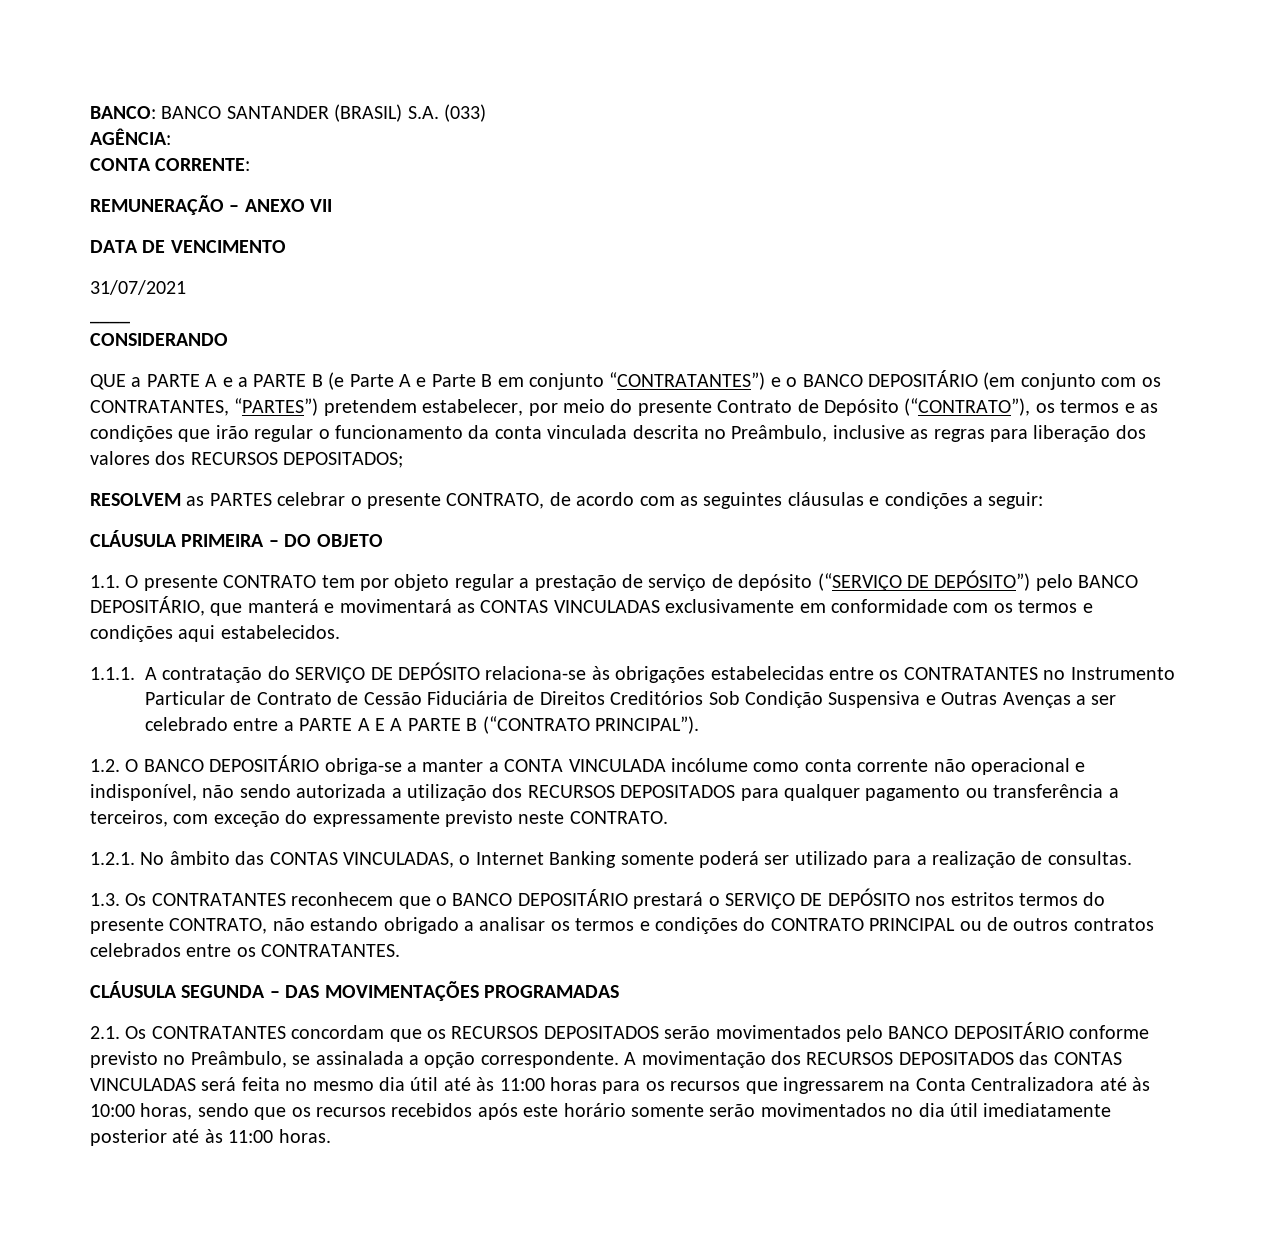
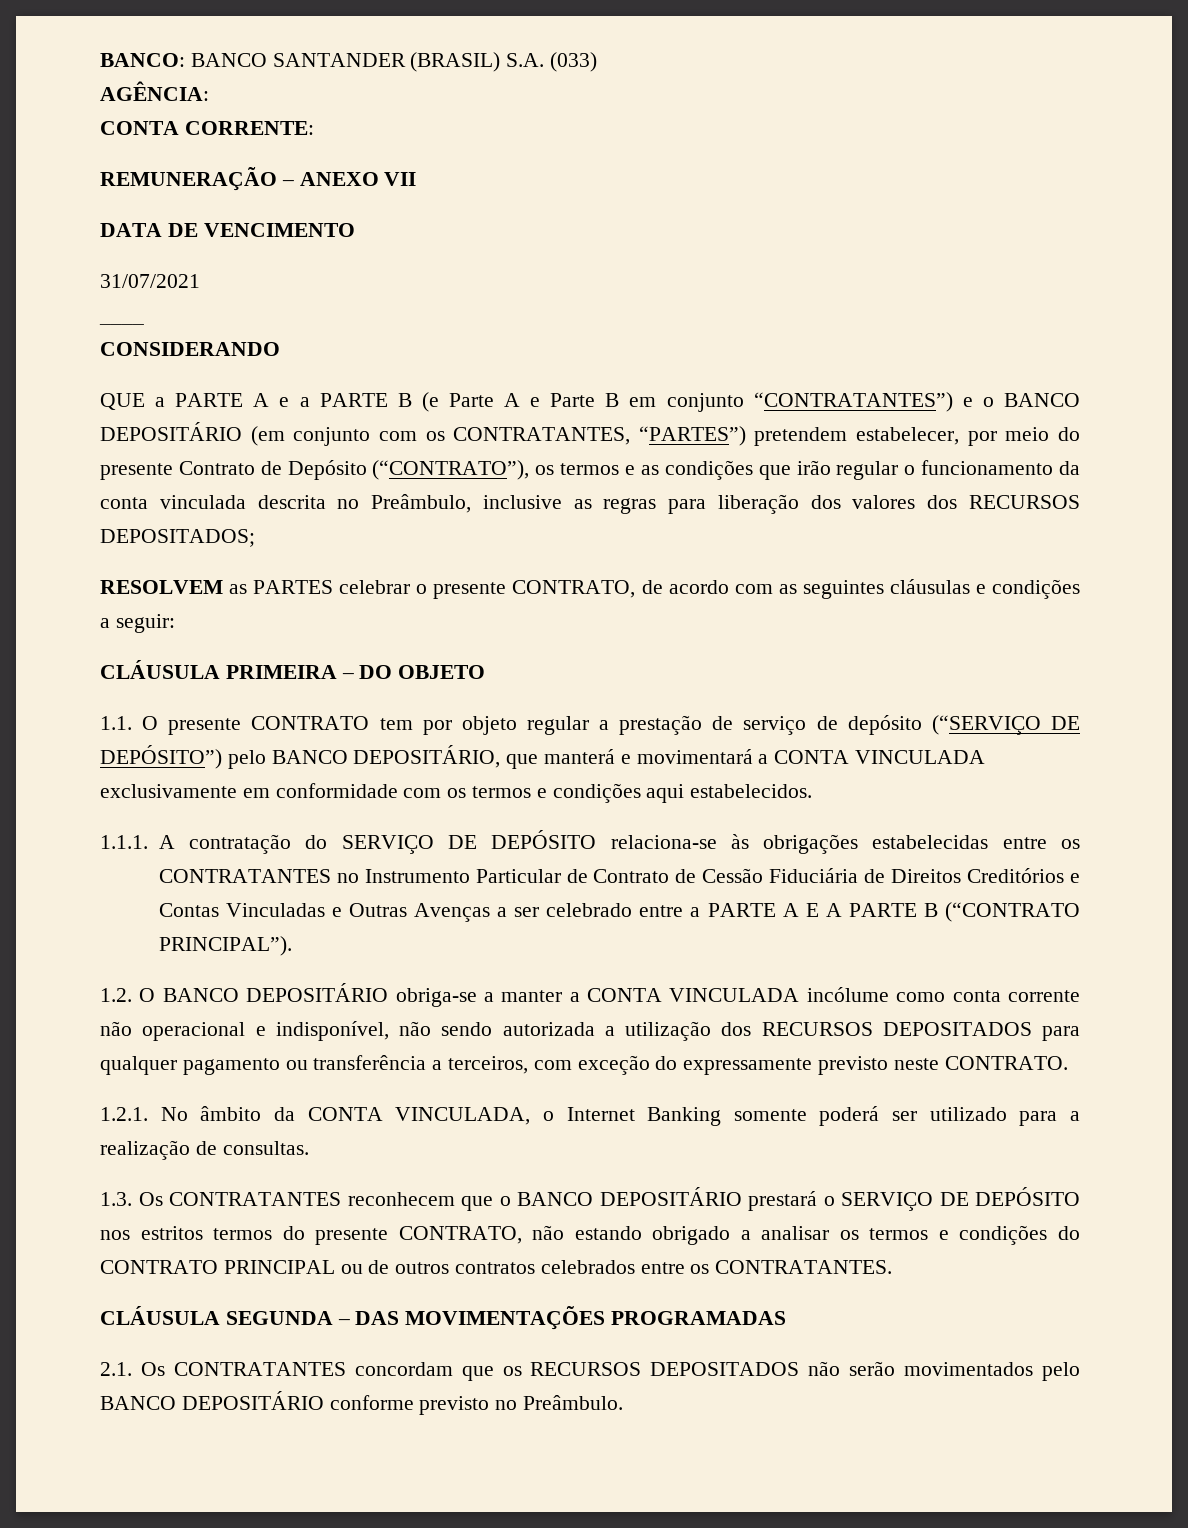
[457,600,660,613] as CONTAS VINCULADAS -> [758,750,986,764] a CONTA VINCULADA
[708,691,921,708] Sob Condição Suspensiva -> [1070,873,1080,883] [158,903,325,917] e Contas Vinculadas
[235,851,454,868] das CONTAS VINCULADAS, -> [273,1107,531,1125] da CONTA VINCULADA,
(659, 1032) none -> [808,1361,841,1376] não
[190,1051,1122,1068] [90,1077,1150,1094] [90,1103,1112,1120] [90,1129,331,1146] Preâmbulo, se assinalada a opção correspondente. A movimentação dos RECURSOS DEPOSITADOS das CONTAS VINCULADAS será feita no mesmo dia útil até às 11:00 horas para os recursos que ingressarem na Conta Centralizadora até às 10:00 horas, sendo que os recursos recebidos após este horário somente serão movimentados no dia útil imediatamente posterior até às 11:00 horas. -> [523,1395,624,1410] Preâmbulo.

